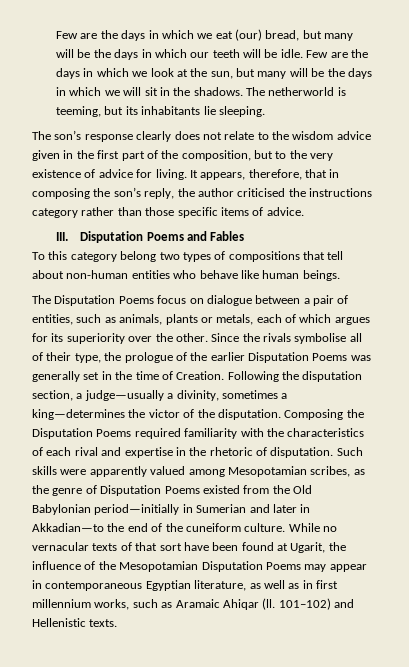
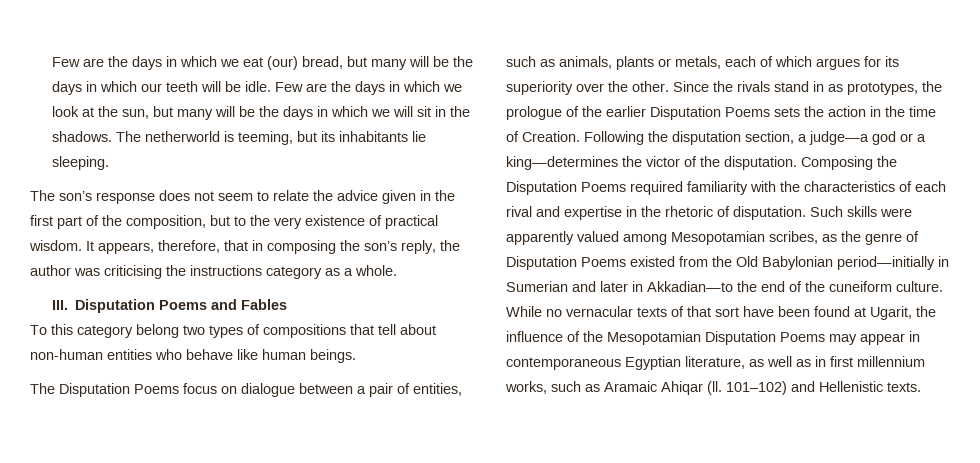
[136,131,172,142] clearly -> (155, 198) none
[224,131,334,140] relate to the wisdom -> [218,190,333,201] seem to relate the
[98,169,187,180] advice for living. -> [385,215,438,229] [29,240,82,251] practical wisdom.
[237,188,286,197] criticised -> [74,265,162,279] was criticising
[81,207,304,218] rather than those specific items of advice. -> [325,265,397,276] as a whole.
[294,333,362,344] [32,352,101,363] symbolise all of their type, -> [774,81,918,95] stand in as prototypes,
[350,355,371,361] [32,371,100,382] was generally set -> [774,106,866,117] sets the action
[84,390,278,401] judge—usually a divinity, sometimes -> [809,131,913,145] judge—a god or

